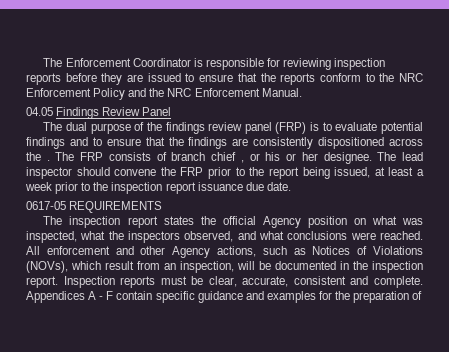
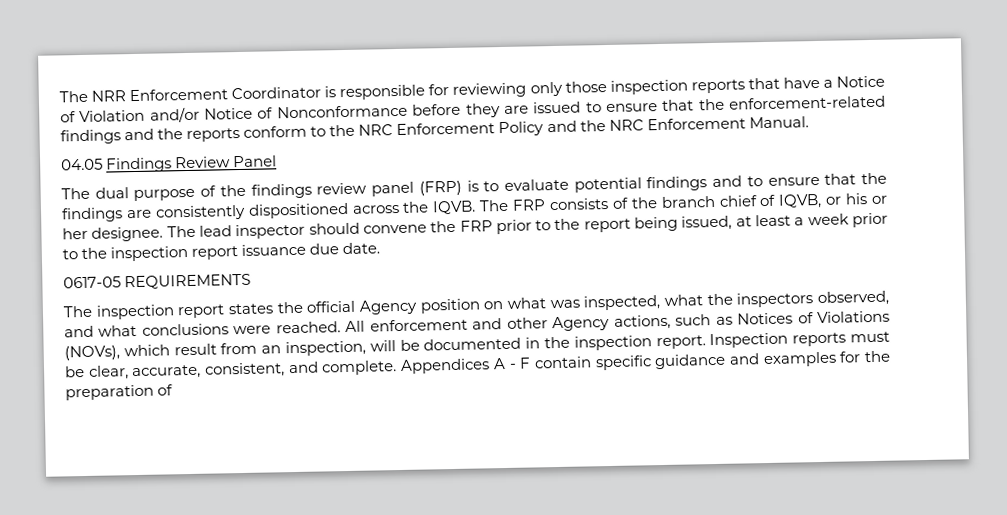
[43,58,63,67] The -> [59,90,127,103] The NRR
[334,58,386,70] [26,73,61,85] inspection reports -> [529,75,886,97] [60,104,408,123] only those inspection reports that have a Notice of Violation and/or Notice of Nonconformance
(276, 77) none -> [729,95,887,110] [60,128,184,145] enforcement-related findings and the
[46,160,50,161] . -> [432,200,477,215] IQVB.
(167, 156) none -> [630,197,658,209] the
[240,160,244,163] , -> [759,193,823,209] of IQVB,
[293,276,346,285] consistent -> [204,362,286,378] consistent,

